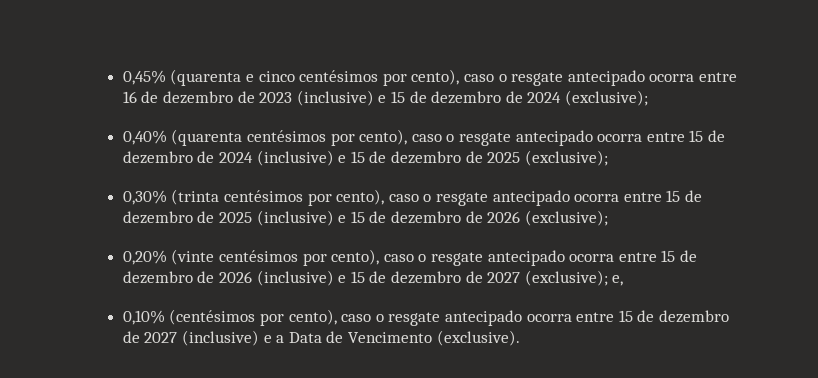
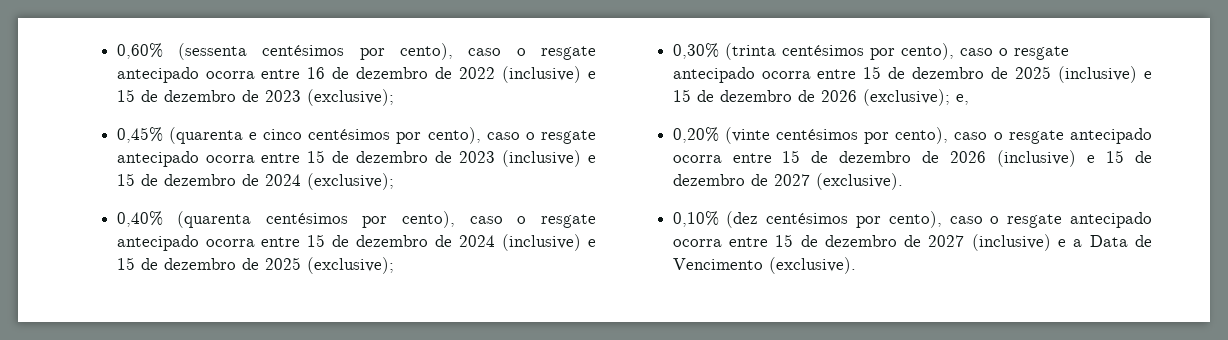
(122, 77) none -> [116,43,596,60] [116,66,596,83] [116,89,394,106] 0,60% (sessenta centésimos por cento), caso o resgate antecipado ocorra entre 16 de dezembro de 2022 (inclusive) e 15 de dezembro de 2023 (exclusive); //
[122,91,137,103] 16 -> [307,150,326,163] 15
(608, 218) none -> [955,94,969,105] e,
[524,270,624,286] (exclusive); e, -> [815,173,903,190] (exclusive).
[169,309,256,325] (centésimos -> [726,211,849,228] (dez centésimos

